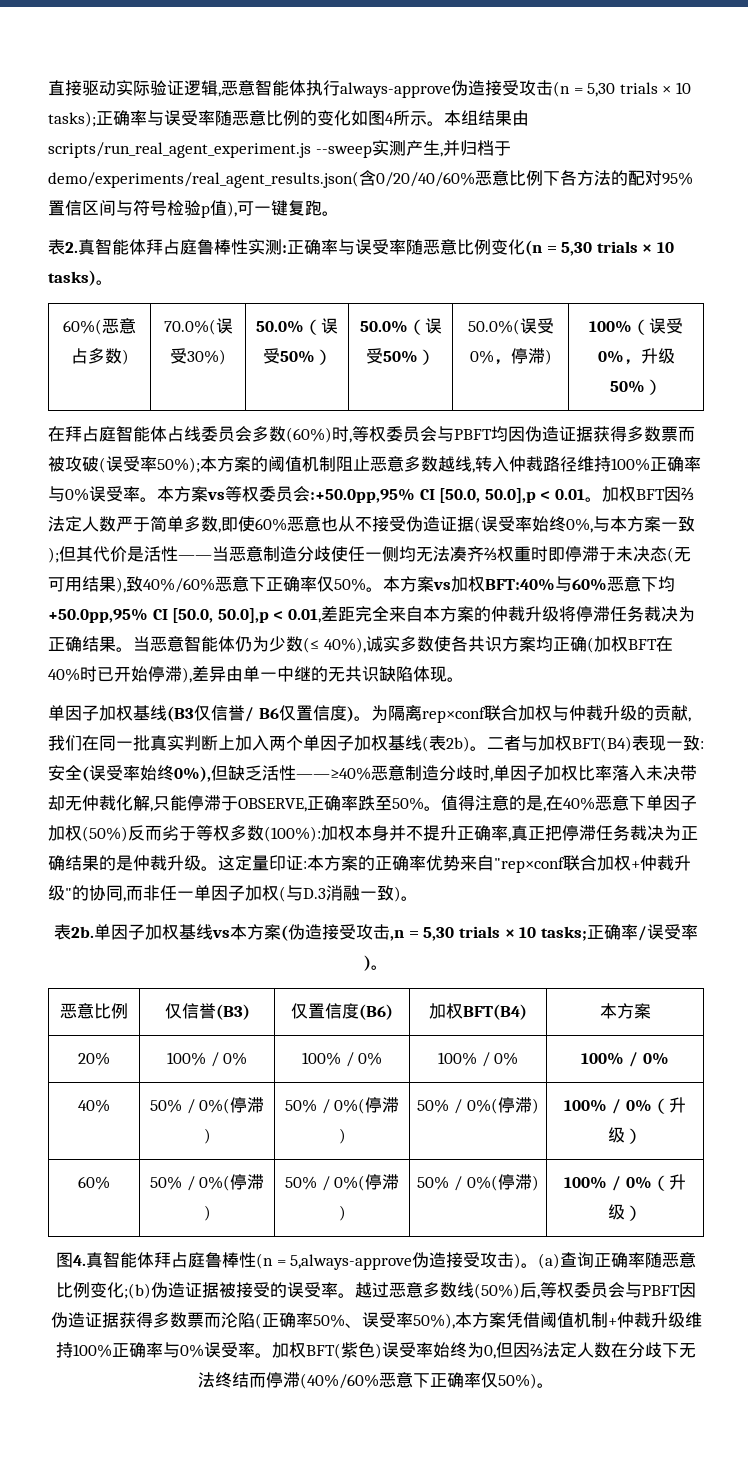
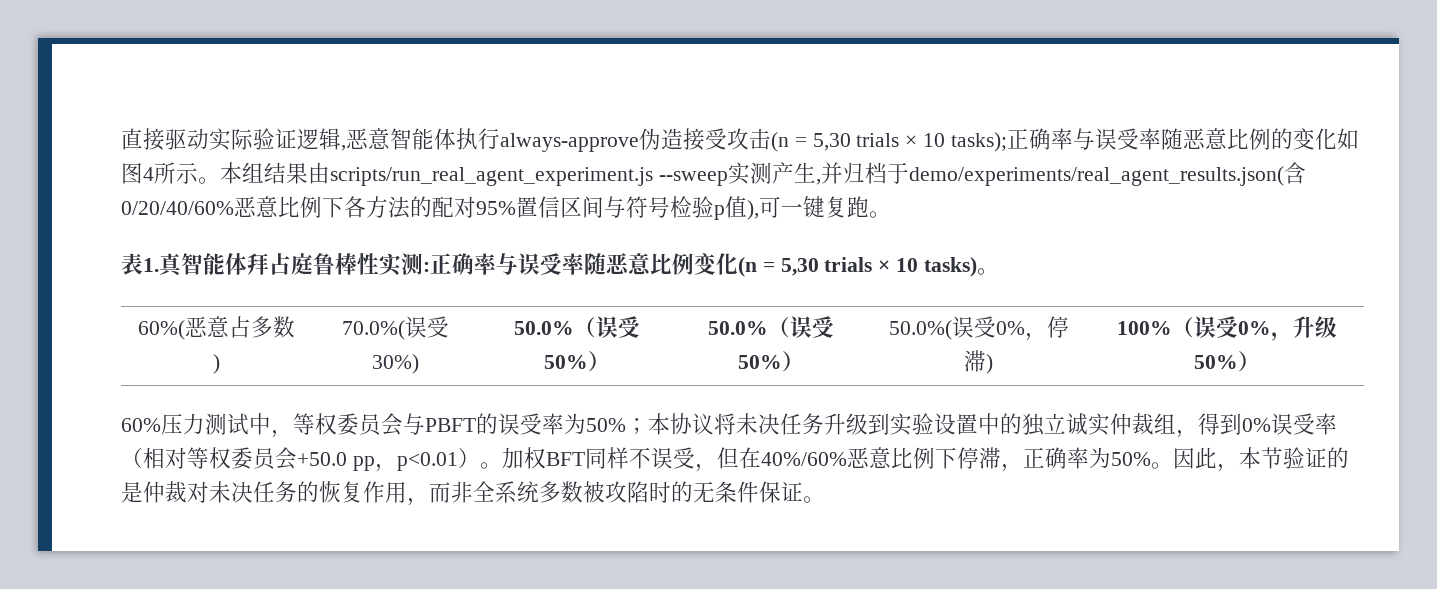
[65,242,78,253] 2. -> [143,258,159,272] 1.
[48,425,695,443] [48,456,701,473] [48,486,694,503] [48,516,695,533] [48,546,691,563] [48,576,675,593] [48,606,695,623] [48,635,673,653] [48,666,464,683] [48,705,691,723] [48,735,704,752] [48,765,697,782] [48,795,697,812] [48,825,698,842] [48,855,691,873] [48,885,418,902] [54,924,698,941] [364,955,388,971] [60,1003,128,1019] [164,1003,250,1020] [291,1003,393,1020] [429,1003,527,1020] [599,1003,651,1019] [78,1052,110,1066] [166,1052,248,1067] [301,1052,383,1067] [437,1052,519,1067] [581,1052,669,1067] [78,1099,110,1113] [149,1097,265,1114] [203,1128,211,1144] [284,1097,400,1114] [338,1128,346,1144] [417,1097,539,1114] [564,1097,686,1114] [608,1127,642,1144] [78,1176,110,1190] [149,1174,265,1191] [203,1205,211,1221] [284,1174,400,1191] [338,1205,346,1221] [417,1174,539,1191] [564,1174,686,1191] [608,1204,642,1221] [55,1251,697,1270] [56,1282,696,1299] [50,1312,702,1329] [56,1342,696,1359] [198,1372,537,1389] 在拜占庭智能体占线委员会多数(60%)时,等权委员会与PBFT均因伪造证据获得多数票而被攻破(误受率50%);本方案的阈值机制阻止恶意多数越线,转入仲裁路径维持100%正确率与0%误受率。本方案vs等权委员会:+50.0pp,95% CI [50.0, 50.0],p < 0.01。加权BFT因⅔法定人数严于简单多数,即使60%恶意也从不接受伪造证据(误受率始终0%,与本方案一致);但其代价是活性——当恶意制造分歧使任一侧均无法凑齐⅔权重时即停滞于未决态(无可用结果),致40%/60%恶意下正确率仅50%。本方案vs加权BFT:40%与60%恶意下均+50.0pp,95% CI [50.0, 50.0],p < 0.01,差距完全来自本方案的仲裁升级将停滞任务裁决为正确结果。当恶意智能体仍为少数(≤ 40%),诚实多数使各共识方案均正确(加权BFT在40%时已开始停滞),差异由单一中继的无共识缺陷体现。 // 单因子加权基线(B3仅信誉/ B6仅置信度)。为隔离rep×conf联合加权与仲裁升级的贡献,我们在同一批真实判断上加入两个单因子加权基线(表2b)。二者与加权BFT(B4)表现一致:安全(误受率始终0%),但缺乏活性——≥40%恶意制造分歧时,单因子加权比率落入未决带却无仲裁化解,只能停滞于OBSERVE,正确率跌至50%。值得注意的是,在40%恶意下单因子加权(50%)反而劣于等权多数(100%):加权本身并不提升正确率,真正把停滞任务裁决为正确结果的是仲裁升级。这定量印证:本方案的正确率优势来自"rep×conf联合加权+仲裁升级"的协同,而非任一单因子加权(与D.3消融一致)。 // 表2b.单因子加权基线vs本方案(伪造接受攻击,n = 5,30 trials × 10 tasks;正确率/误受率)。 // 恶意比例 | 仅信誉(B3) | 仅置信度(B6) | 加权BFT(B4) | 本方案 // 20% | 100% / 0% | 100% / 0% | 100% / 0% | 100% / 0% // 40% | 50% / 0%(停滞) | 50% / 0%(停滞) | 50% / 0%(停滞) | 100% / 0%（升级） // 60% | 50% / 0%(停滞) | 50% / 0%(停滞) | 50% / 0%(停滞) | 100% / 0%（升级） // 图4.真智能体拜占庭鲁棒性(n = 5,always-approve伪造接受攻击)。(a)查询正确率随恶意比例变化;(b)伪造证据被接受的误受率。越过恶意多数线(50%)后,等权委员会与PBFT因伪造证据获得多数票而沦陷(正确率50%、误受率50%),本方案凭借阈值机制+仲裁升级维持100%正确率与0%误受率。加权BFT(紫色)误受率始终为0,但因⅔法定人数在分歧下无法终结而停滞(40%/60%恶意下正确率仅50%) -> [121,413,1337,438] [121,447,1349,472] [121,481,803,506] 60%压力测试中，等权委员会与PBFT的误受率为50%；本协议将未决任务升级到实验设置中的独立诚实仲裁组，得到0%误受率（相对等权委员会+50.0 pp，p<0.01）。加权BFT同样不误受，但在40%/60%恶意比例下停滞，正确率为50%。因此，本节验证的是仲裁对未决任务的恢复作用，而非全系统多数被攻陷时的无条件保证

